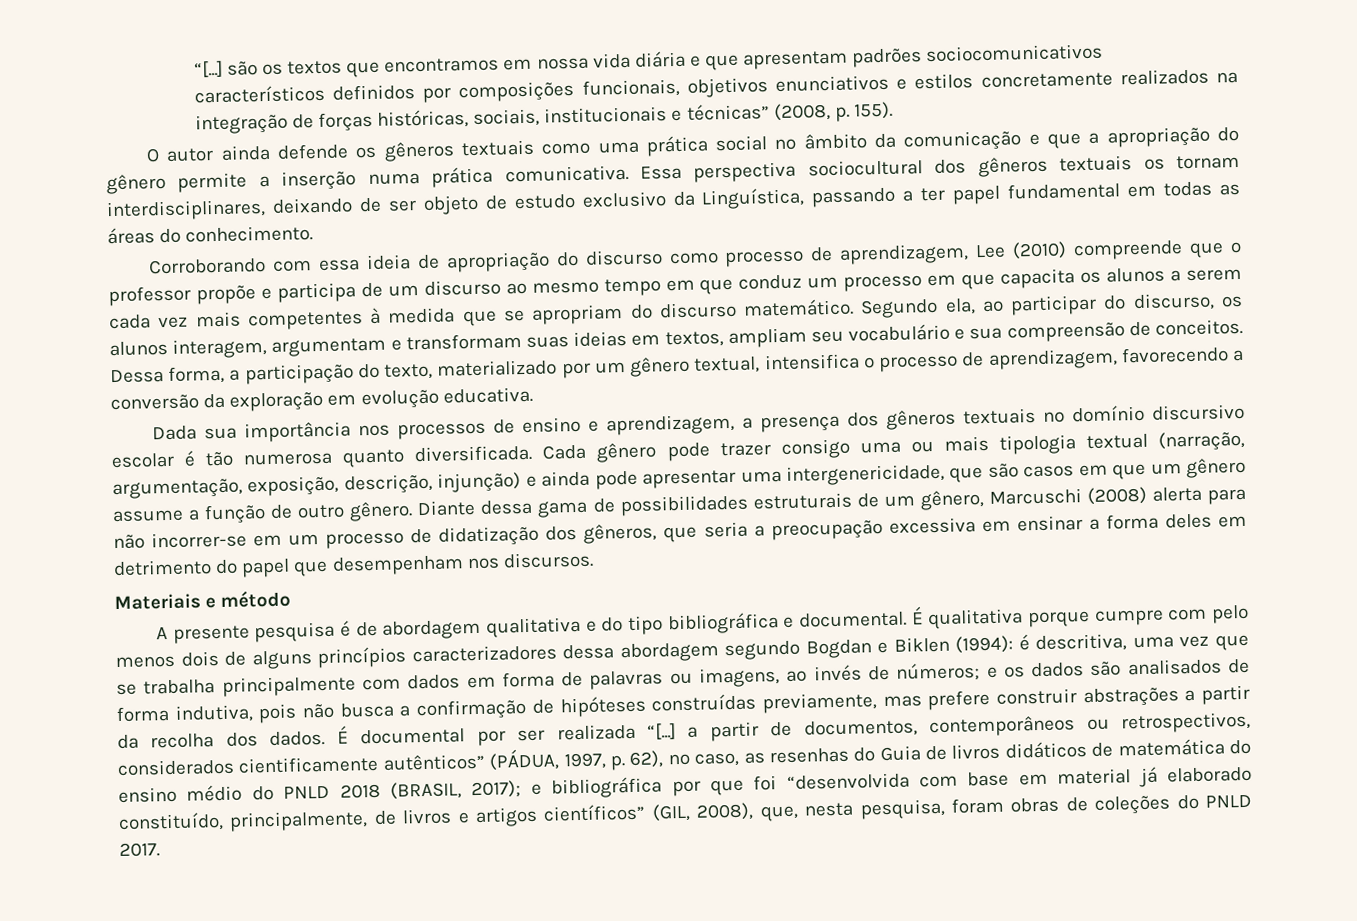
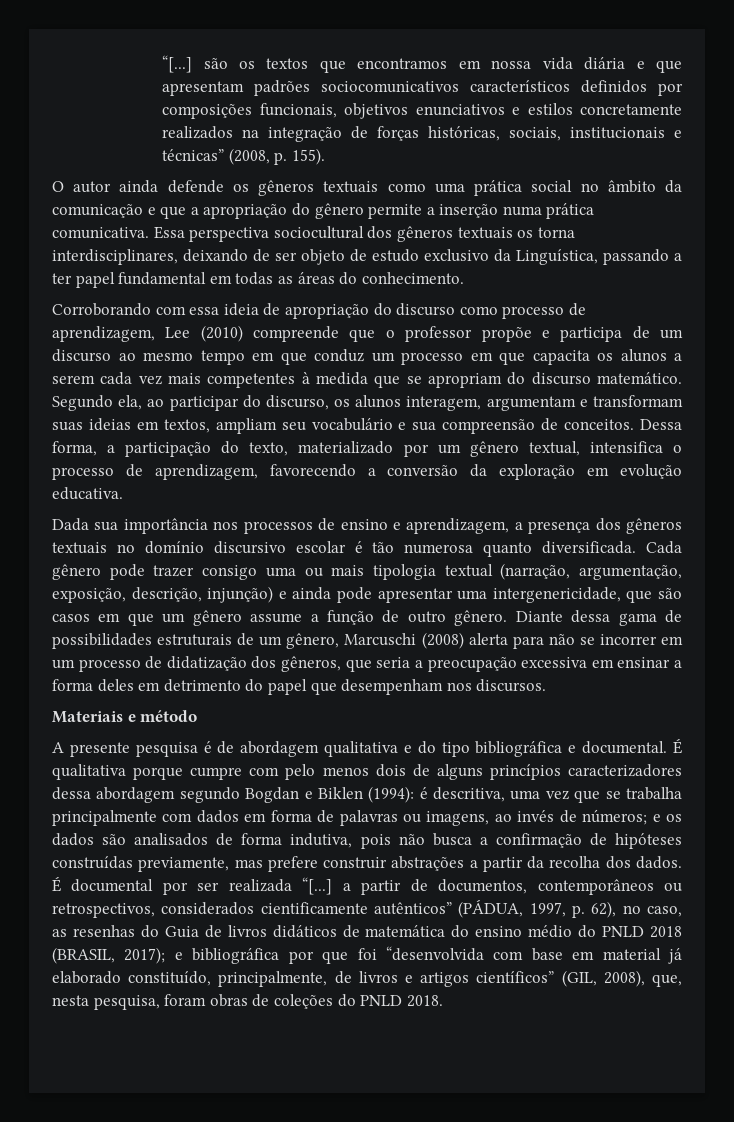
[1176,154,1240,170] tornam -> [537,227,575,238] torna
[151,531,248,549] incorrer-se -> [579,634,657,645] se incorrer
[119,842,160,857] 2017. -> [406,995,443,1007] 2018.

